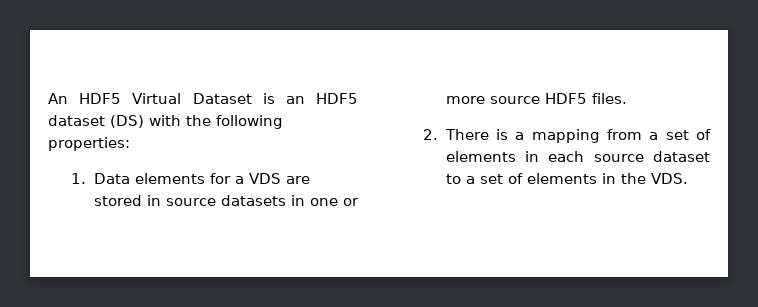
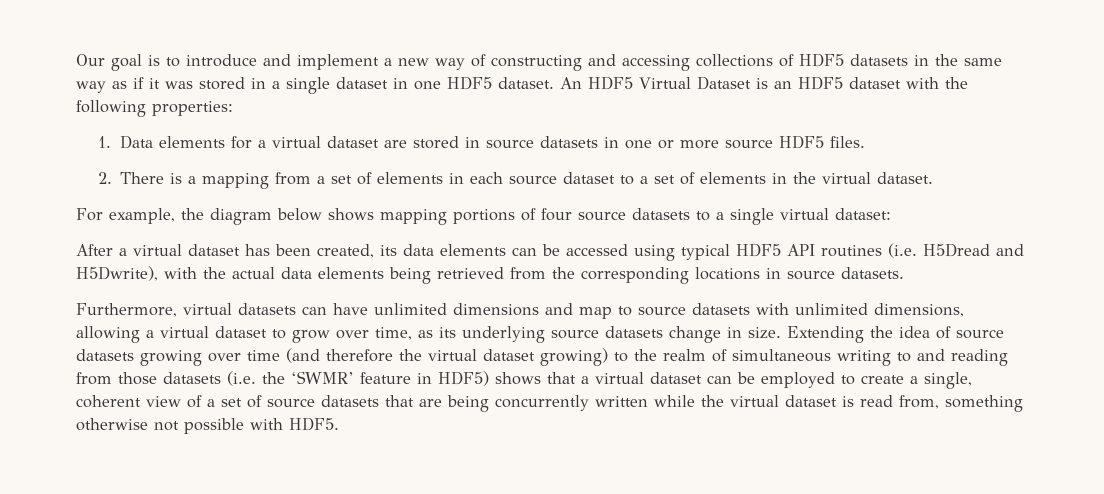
(48, 98) none -> [76,53,1002,71] [76,76,554,94] Our goal is to introduce and implement a new way of constructing and accessing collections of HDF5 datasets in the same way as if it was stored in a single dataset in one HDF5 dataset.
[110,115,144,128] (DS) -> (901, 83) none
[248,173,281,184] VDS -> [272,136,380,148] virtual dataset
[650,173,688,184] VDS. -> [822,172,934,184] [76,208,891,225] [76,243,1024,261] [76,266,904,284] [76,303,964,319] [76,326,1004,343] [76,348,1008,366] [76,371,972,389] [76,395,1023,412] [76,417,339,434] virtual dataset. // For example, the diagram below shows mapping portions of four source datasets to a single virtual dataset: // After a virtual dataset has been created, its data elements can be accessed using typical HDF5 API routines (i.e. H5Dread and H5Dwrite), with the actual data elements being retrieved from the corresponding locations in source datasets. // Furthermore, virtual datasets can have unlimited dimensions and map to source datasets with unlimited dimensions, allowing a virtual dataset to grow over time, as its underlying source datasets change in size. Extending the idea of source datasets growing over time (and therefore the virtual dataset growing) to the realm of simultaneous writing to and reading from those datasets (i.e. the ‘SWMR’ feature in HDF5) shows that a virtual dataset can be employed to create a single, coherent view of a set of source datasets that are being concurrently written while the virtual dataset is read from, something otherwise not possible with HDF5.

